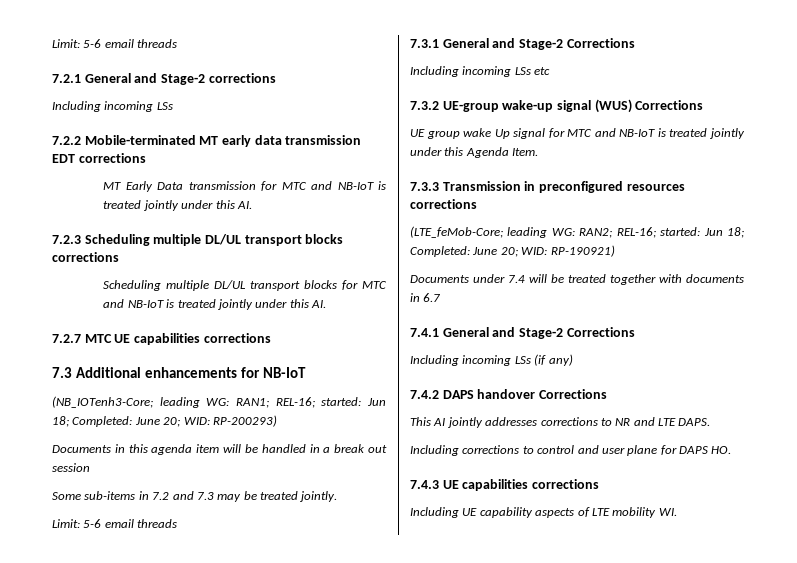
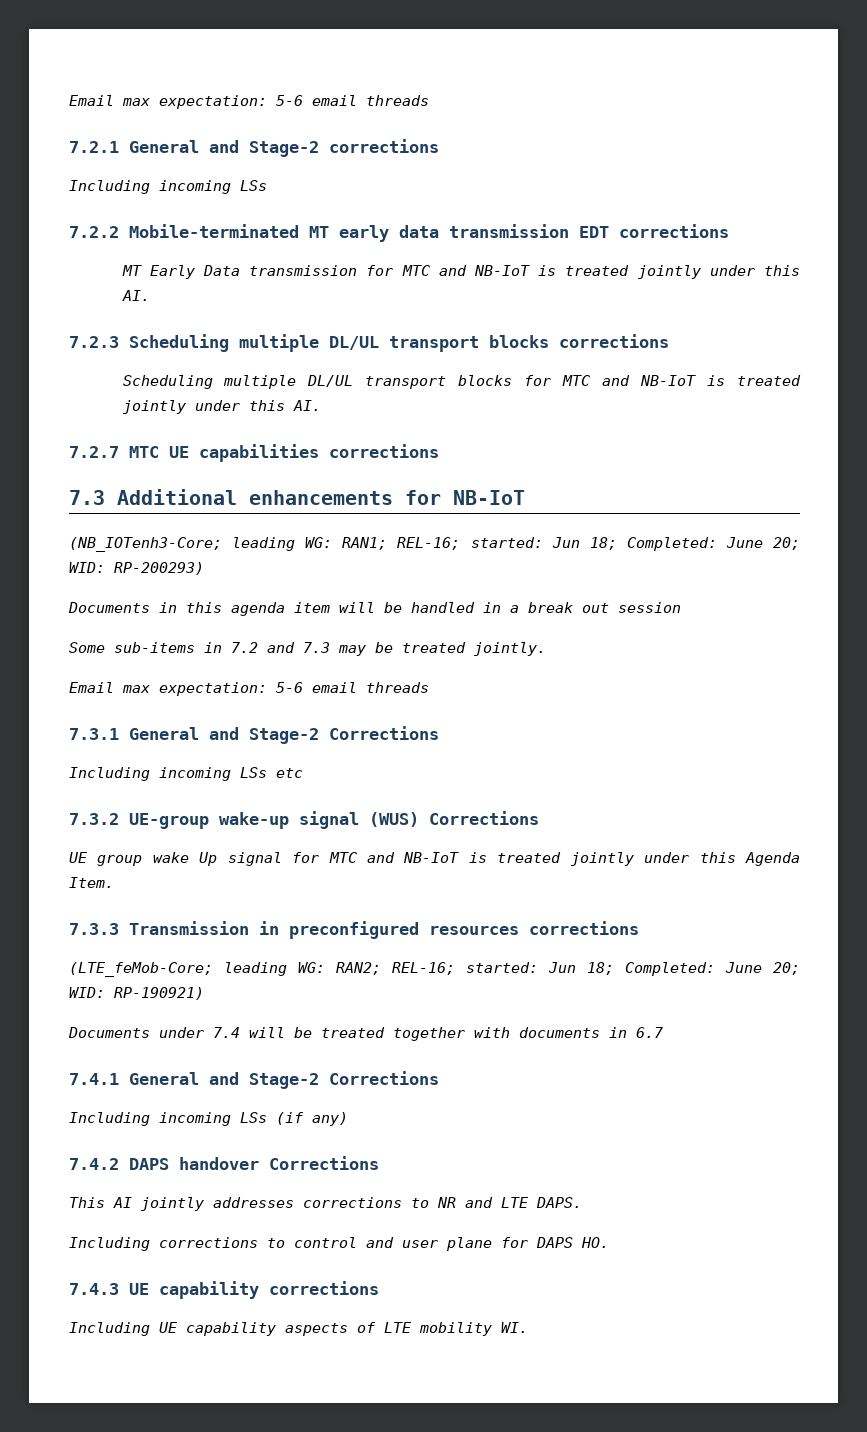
[52,39,80,48] Limit: -> [69,95,267,109] Email max expectation:
[52,519,80,528] Limit: -> [69,682,267,696] Email max expectation:
[462,479,529,491] capabilities -> [159,1281,259,1299] capability

